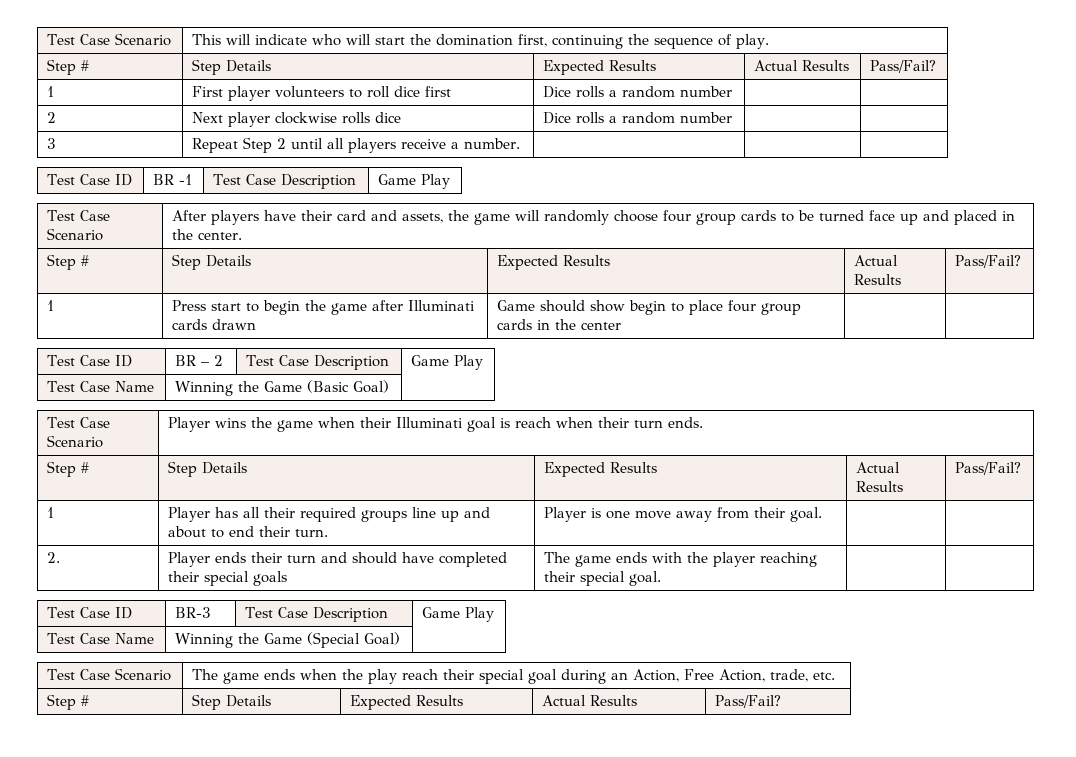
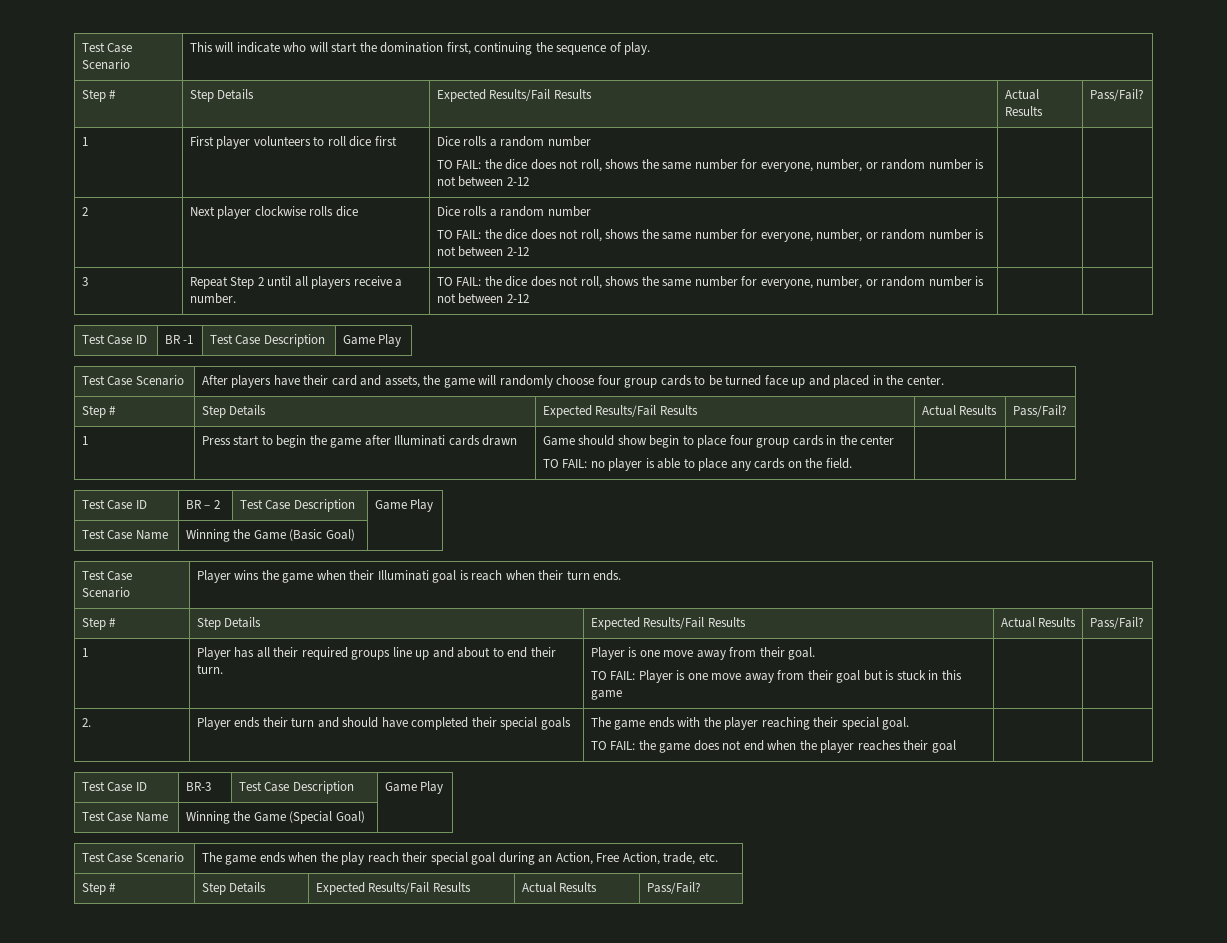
(605, 67) none -> [489,89,551,101] Results/Fail
(733, 91) none -> [436,159,985,172] [436,176,529,187] // TO FAIL: the dice does not roll, shows the same number for everyone, number, or random number is not between 2-12
(733, 117) none -> [436,229,985,242] [436,246,529,257] // TO FAIL: the dice does not roll, shows the same number for everyone, number, or random number is not between 2-12
(521, 143) none -> [436,276,985,289] [436,293,529,304] TO FAIL: the dice does not roll, shows the same number for everyone, number, or random number is not between 2-12
(559, 262) none -> [595,405,657,417] Results/Fail
(622, 326) none -> [542,458,852,471] // TO FAIL: no player is able to place any cards on the field.
(606, 469) none -> [643,617,705,629] Results/Fail
(823, 514) none -> [590,670,962,683] [590,690,622,700] // TO FAIL: Player is one move away from their goal but is stuck in this game
(662, 578) none -> [590,740,956,753] // TO FAIL: the game does not end when the player reaches their goal
(412, 702) none -> [368,882,430,894] Results/Fail

